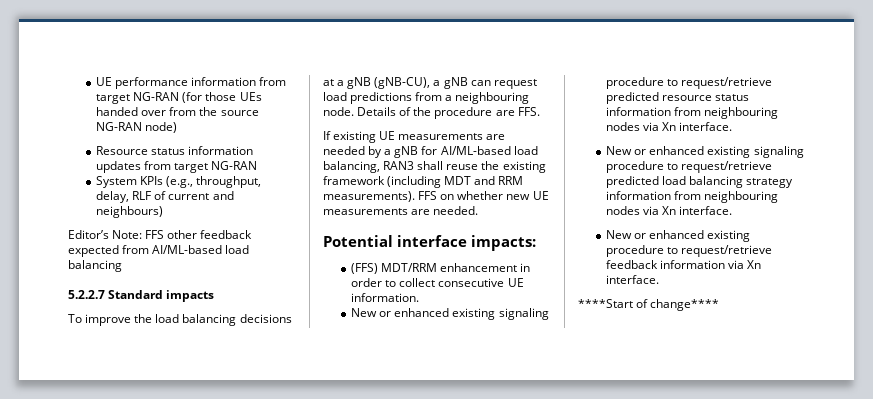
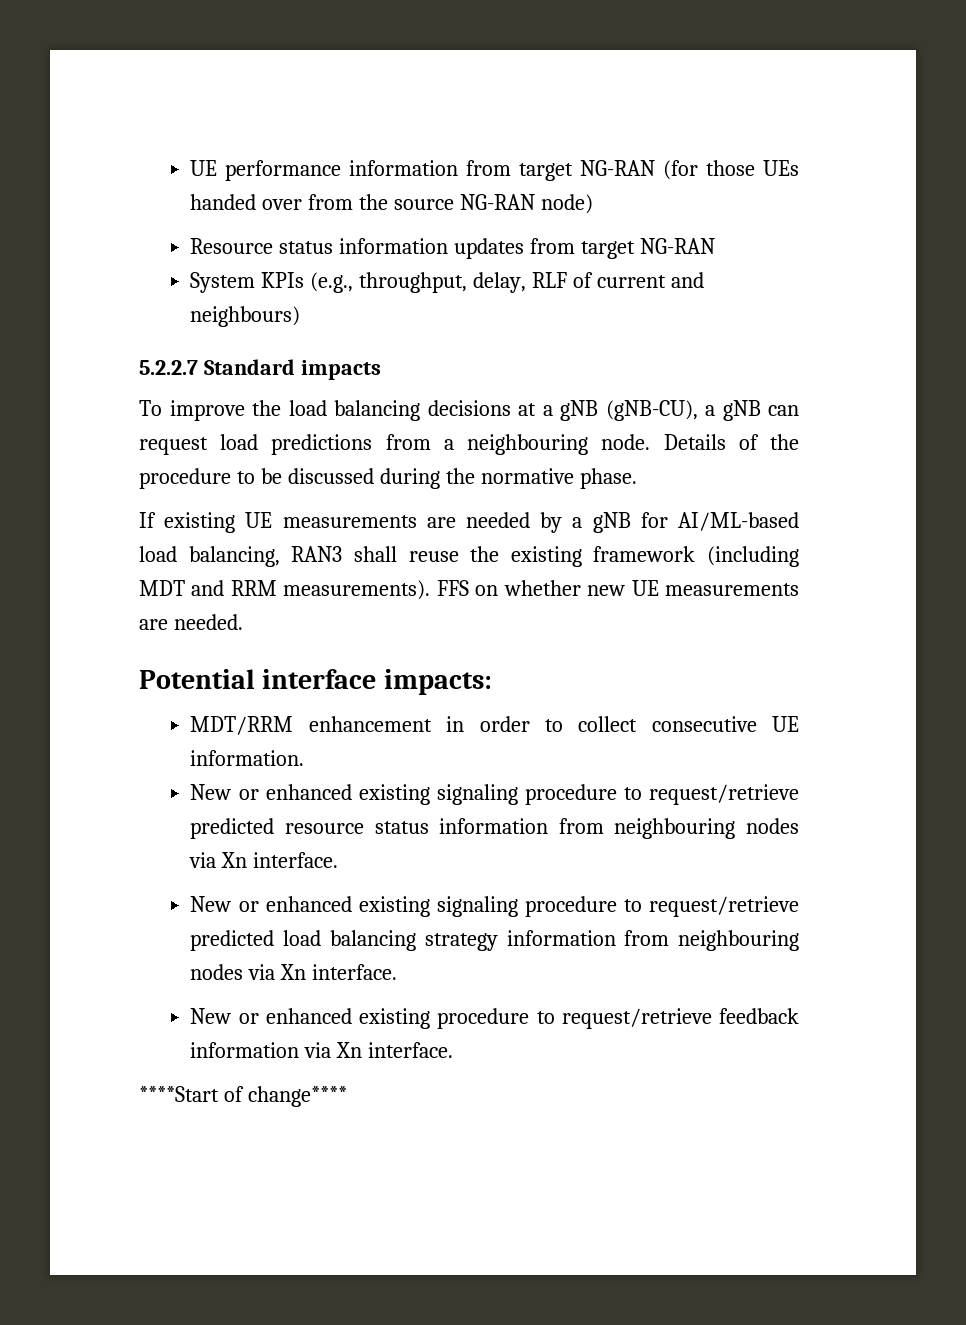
[68,230,253,239] [68,245,250,257] [68,260,122,272] // Editor’s Note: FFS other feedback expected from AI/ML-based load balancing -> (301, 316) none
[495,107,540,116] are FFS. -> [236,468,637,489] to be discussed during the normative phase.
[351,263,379,274] (FFS) -> (492, 682) none

